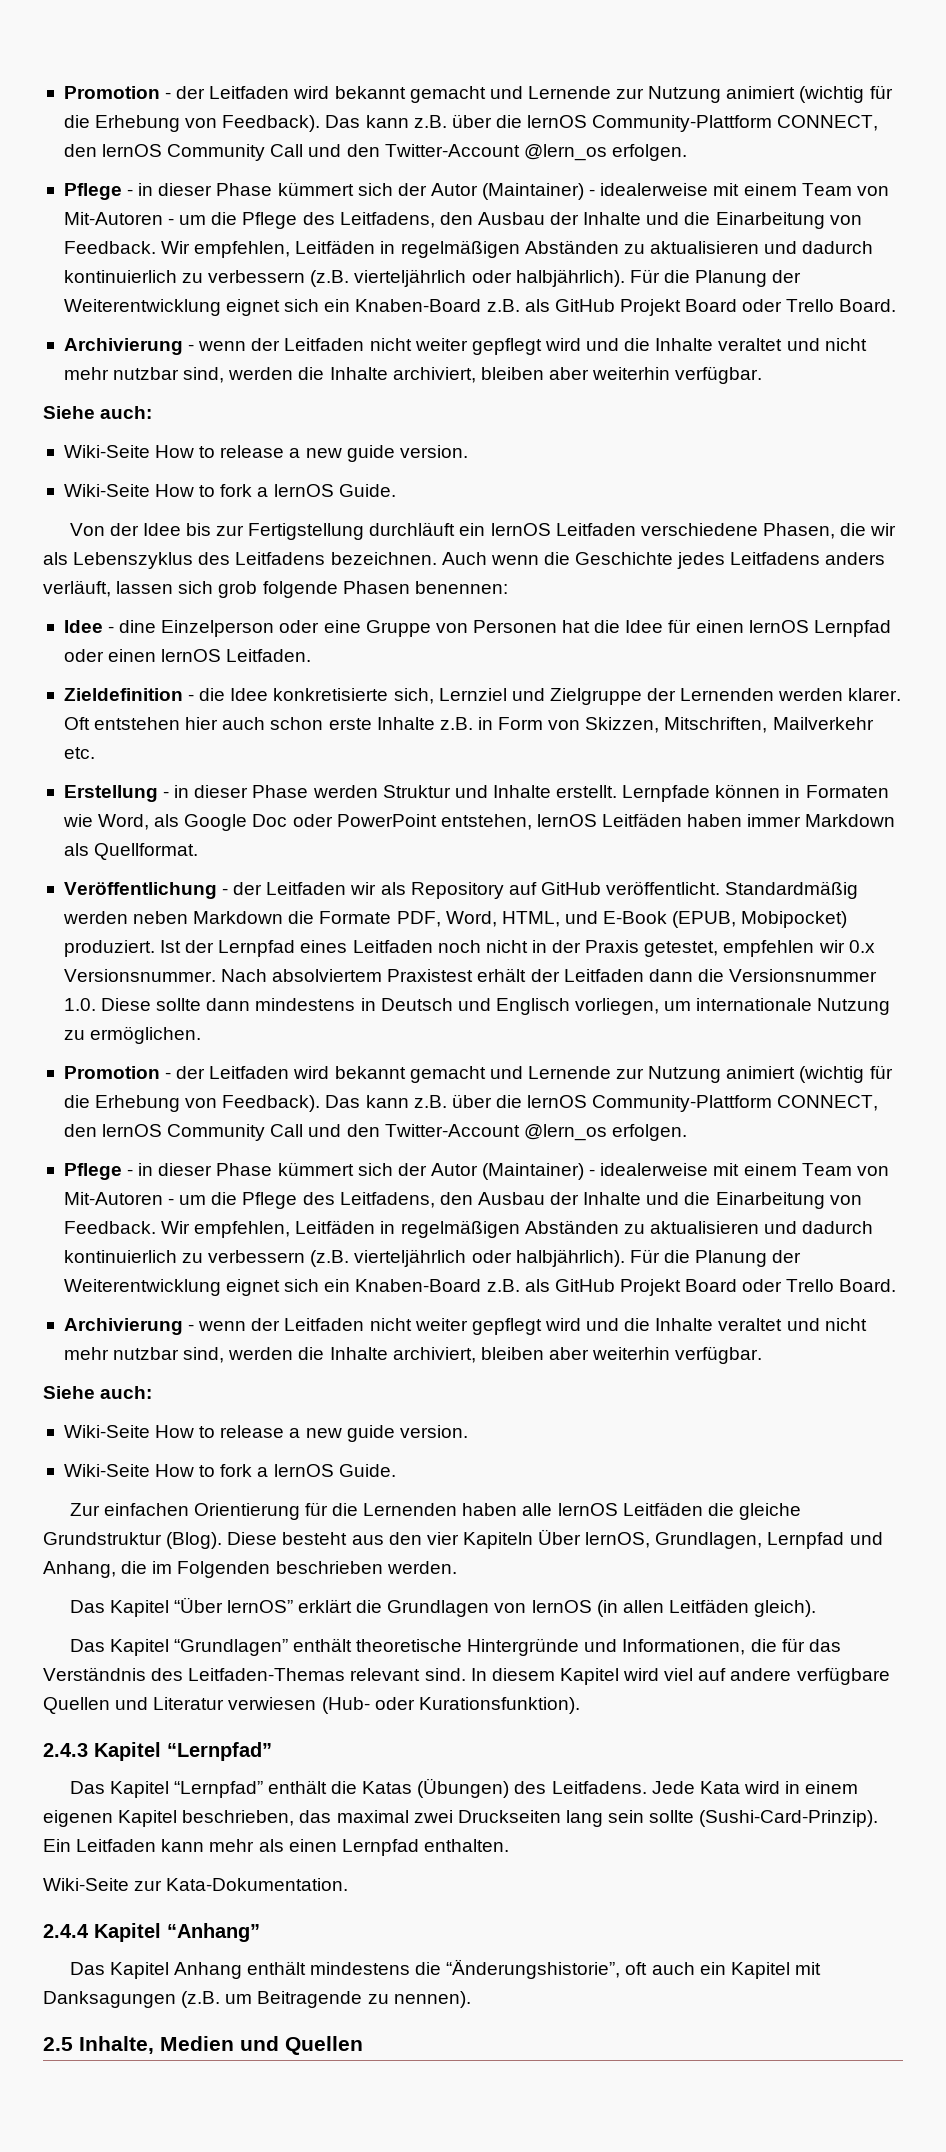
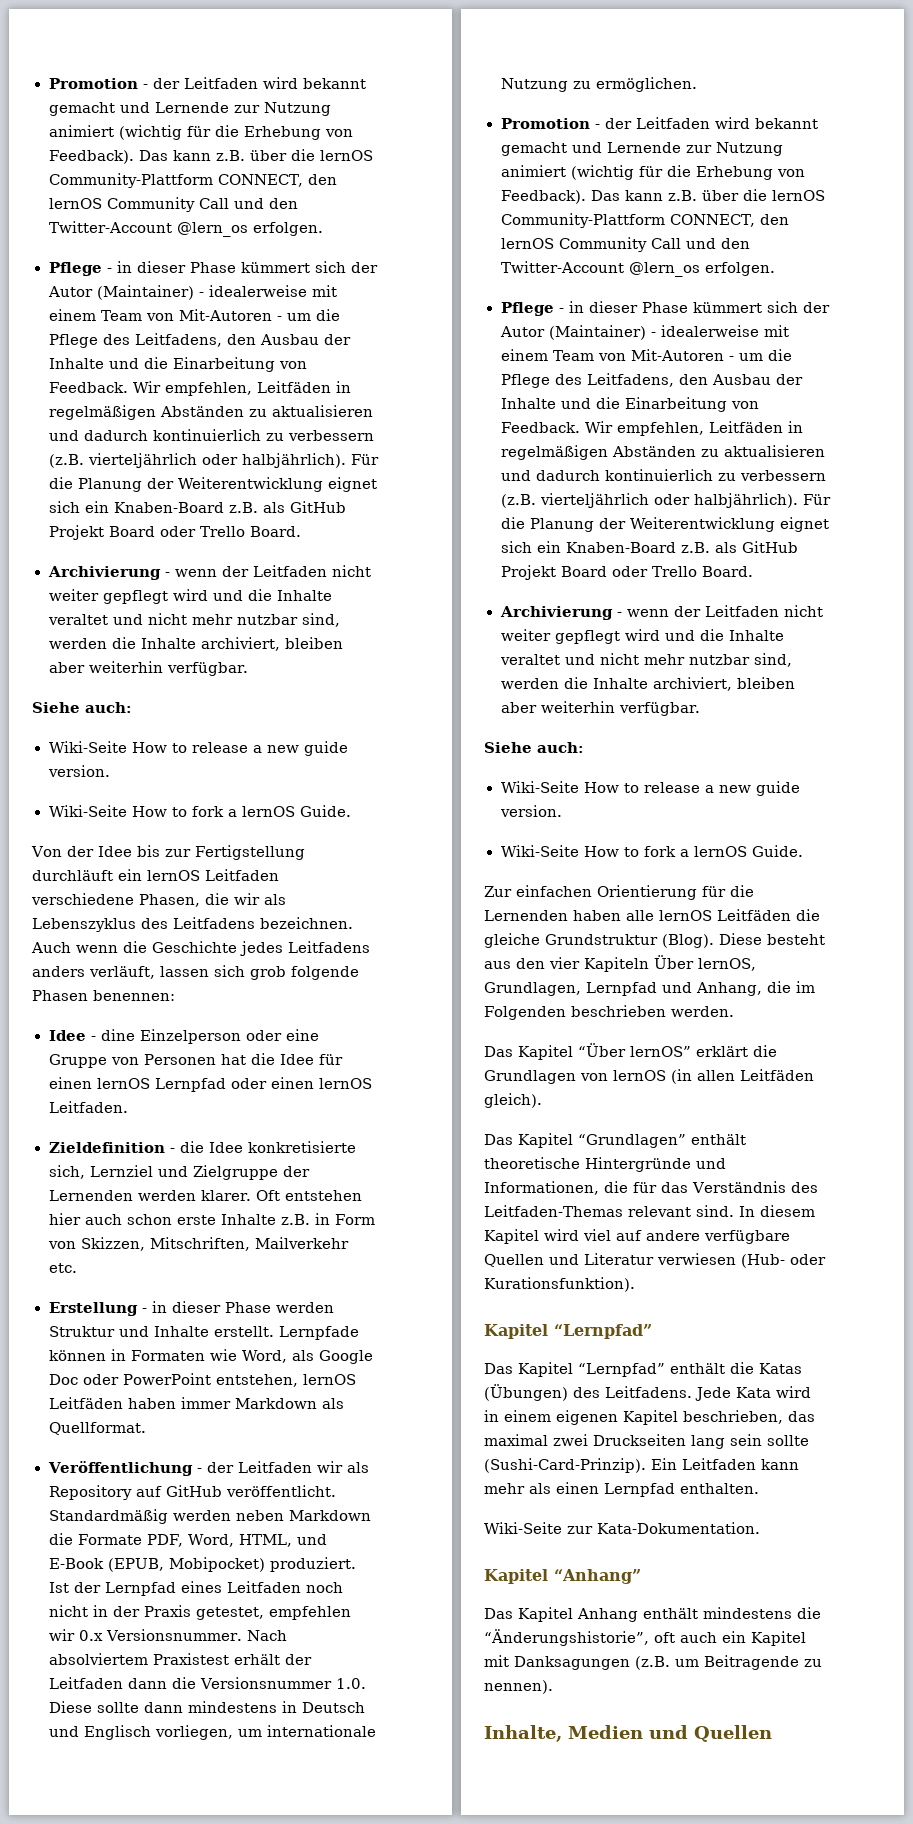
[43,1743,88,1757] 2.4.3 -> (635, 1284) none
[43,1924,89,1938] 2.4.4 -> (760, 1528) none
[43,2037,73,2051] 2.5 -> (553, 1687) none

